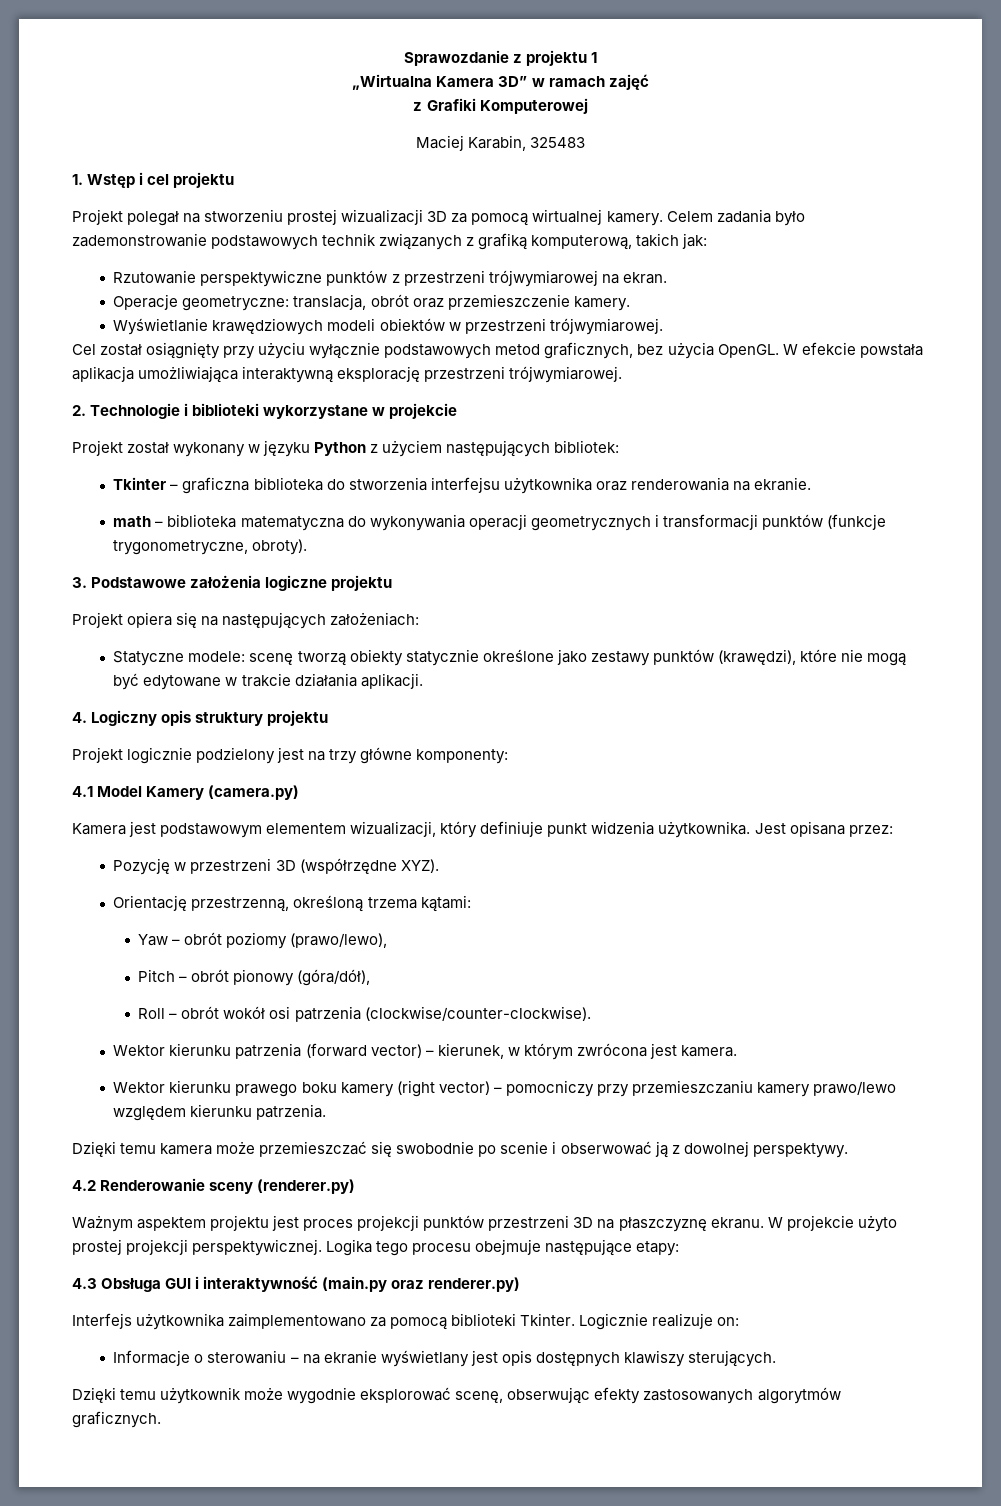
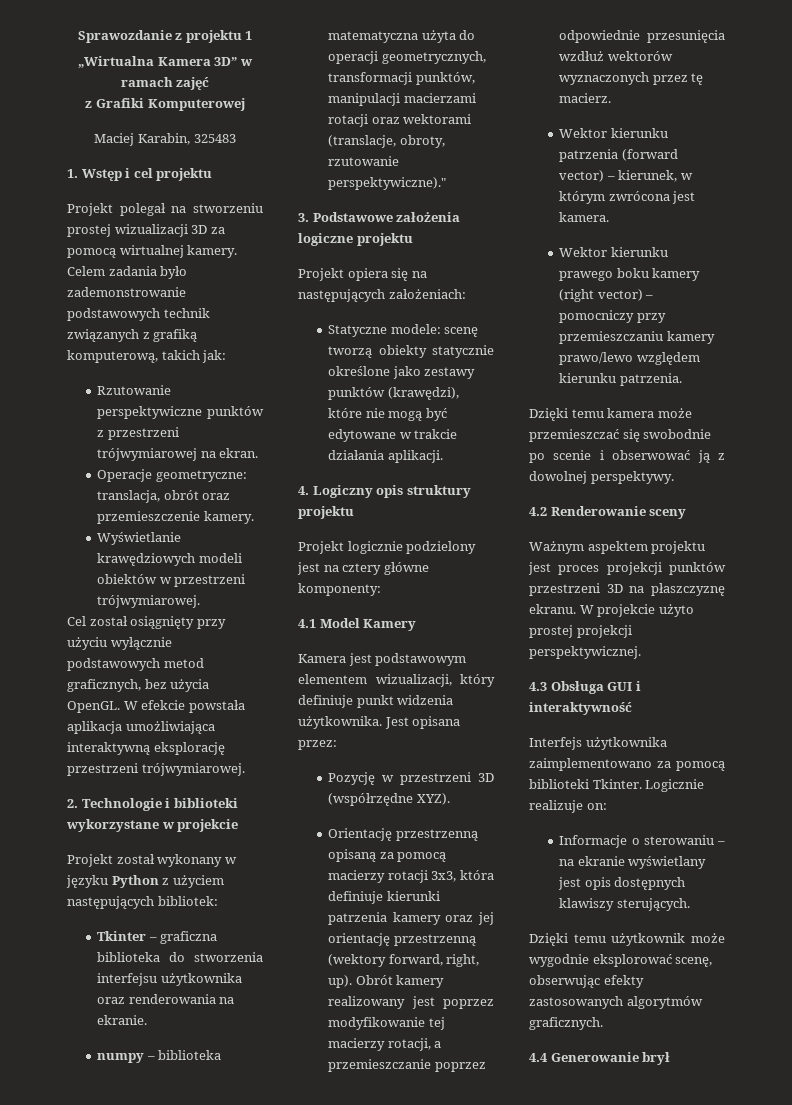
[113,516,152,527] math -> [97,1053,145,1063] numpy
[347,514,886,531] [113,539,308,555] do wykonywania operacji geometrycznych i transformacji punktów (funkcje trygonometryczne, obroty). -> [421,30,476,43] [328,51,486,64] [328,72,475,85] [328,93,476,106] [328,114,472,127] [328,135,445,148] [328,156,400,166] [328,177,447,190] użyta do operacji geometrycznych, transformacji punktów, manipulacji macierzami rotacji oraz wektorami (translacje, obroty, rzutowanie perspektywiczne)."
[329,749,358,764] trzy -> [342,563,382,575] cztery
[208,785,300,800] (camera.py) -> (417, 625) none
[191,895,471,912] [138,932,388,949] [138,969,371,986] [138,1006,591,1022] przestrzenną, określoną trzema kątami: // Yaw – obrót poziomy (prawo/lewo), // Pitch – obrót pionowy (góra/dół), // Roll – obrót wokół osi patrzenia (clockwise/counter-clockwise). -> [395,829,478,841] [328,849,447,862] [328,870,494,883] [328,891,440,904] [328,912,494,925] [328,933,476,946] [328,954,480,967] [328,975,445,988] [328,996,494,1009] [328,1017,445,1030] [328,1038,442,1051] [328,1059,486,1072] [559,30,725,43] [559,51,673,61] [559,72,704,85] [559,93,612,103] przestrzenną opisaną za pomocą macierzy rotacji 3x3, która definiuje kierunki patrzenia kamery oraz jej orientację przestrzenną (wektory forward, right, up). Obrót kamery realizowany jest poprzez modyfikowanie tej macierzy rotacji, a przemieszczanie poprzez odpowiednie przesunięcia wzdłuż wektorów wyznaczonych przez tę macierz.
[257,1179,356,1194] (renderer.py) -> (687, 514) none
[326,1239,680,1256] Logika tego procesu obejmuje następujące etapy: -> (641, 652) none
[322,1276,521,1292] (main.py oraz renderer.py) -> (632, 708) none
(161, 1419) none -> [529,1052,671,1065] // 4.4 Generowanie brył

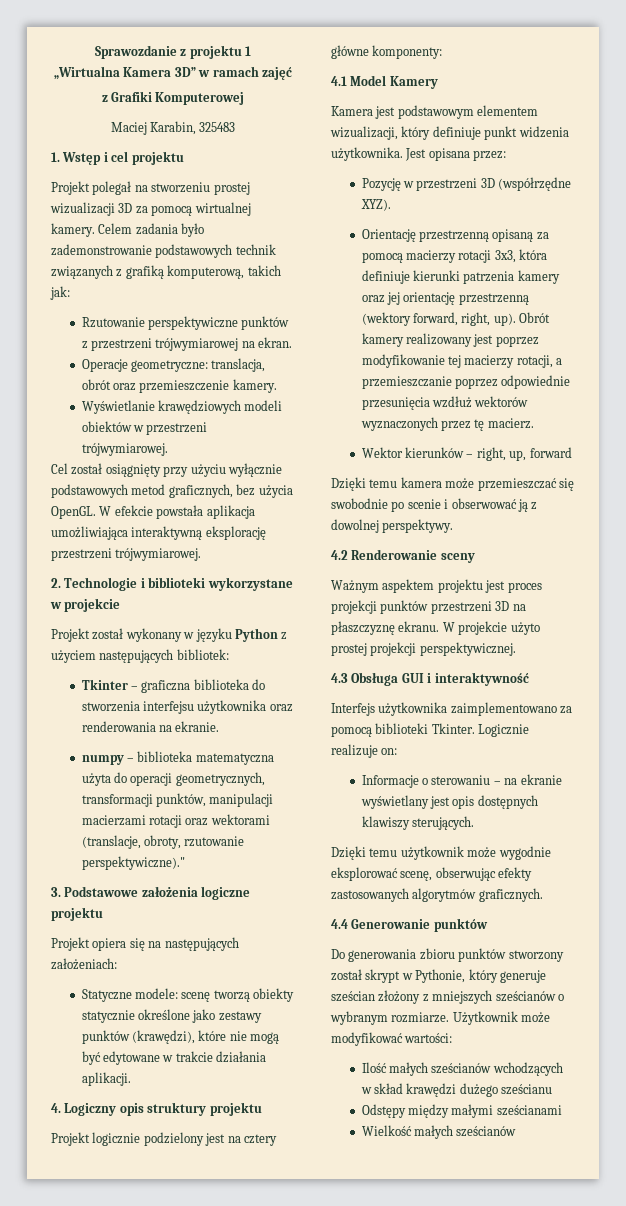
[610,128,668,138] [559,149,678,162] [559,170,693,182] [559,191,696,204] [559,212,610,222] [559,247,668,257] [559,268,701,281] [559,289,654,302] [559,310,666,323] [559,331,715,344] [559,352,700,365] [559,373,682,386] kierunku patrzenia (forward vector) – kierunek, w którym zwrócona jest kamera. // Wektor kierunku prawego boku kamery (right vector) – pomocniczy przy przemieszczaniu kamery prawo/lewo względem kierunku patrzenia. -> [405,447,572,461] kierunków – right, up, forward
[642,1052,671,1065] brył -> [433,918,488,932] [331,948,564,962] [331,969,546,983] [331,990,564,1004] [330,1011,551,1025] [331,1032,453,1046] [361,1062,563,1076] [360,1083,553,1097] [361,1104,562,1118] [361,1125,517,1139] punktów // Do generowania zbioru punktów stworzony został skrypt w Pythonie, który generuje sześcian złożony z mniejszych sześcianów o wybranym rozmiarze. Użytkownik może modyfikować wartości: // Ilość małych sześcianów wchodzących w skład krawędzi dużego sześcianu // Odstępy między małymi sześcianami // Wielkość małych sześcianów

